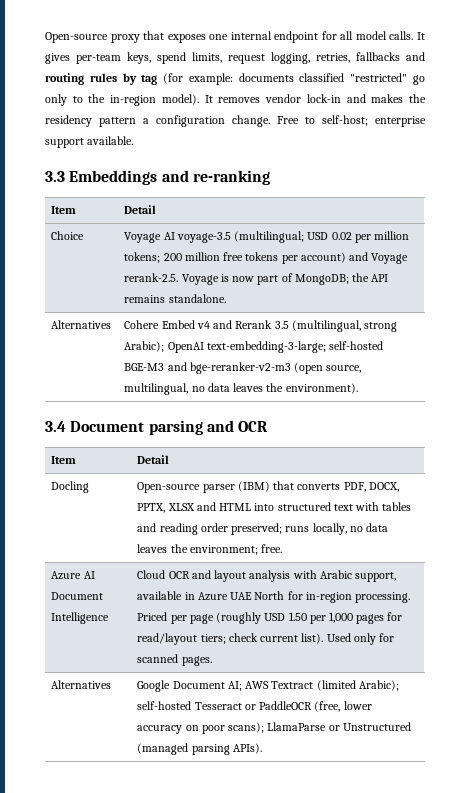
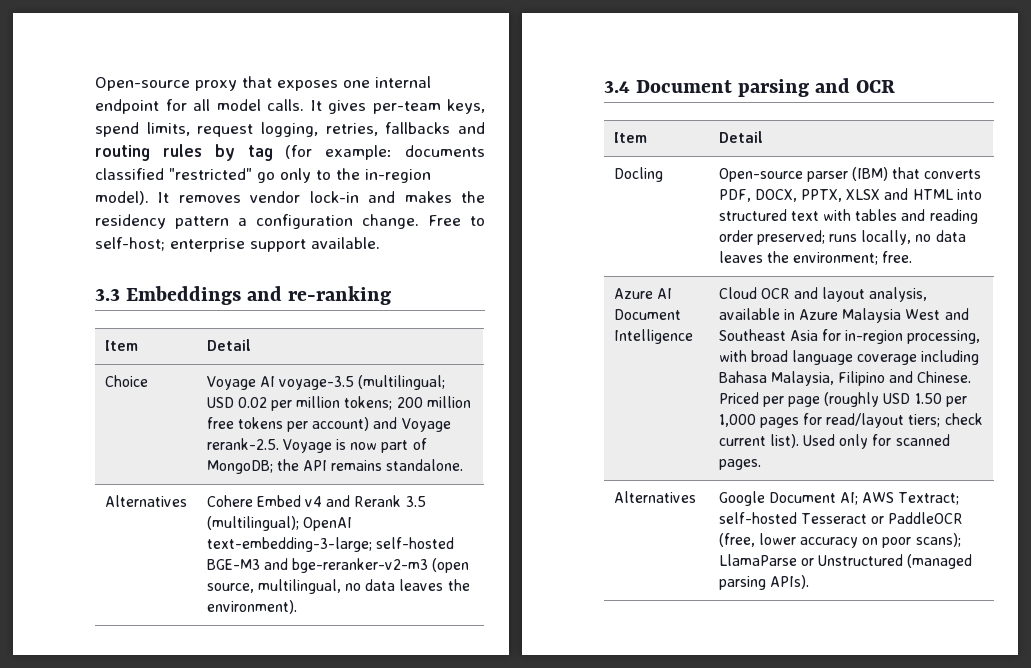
[291,320,397,332] [124,341,165,352] (multilingual, strong Arabic); -> [206,516,299,531] (multilingual);
[249,570,396,582] [137,591,410,603] analysis with Arabic support, available in Azure UAE North for in-region processing. -> [869,287,928,302] [718,308,969,323] [718,329,981,344] [718,350,980,365] [718,371,972,386] analysis, available in Azure Malaysia West and Southeast Asia for in-region processing, with broad language coverage including Bahasa Malaysia, Filipino and Chinese.
[271,680,399,691] Textract (limited Arabic); -> [898,492,960,505] Textract;

